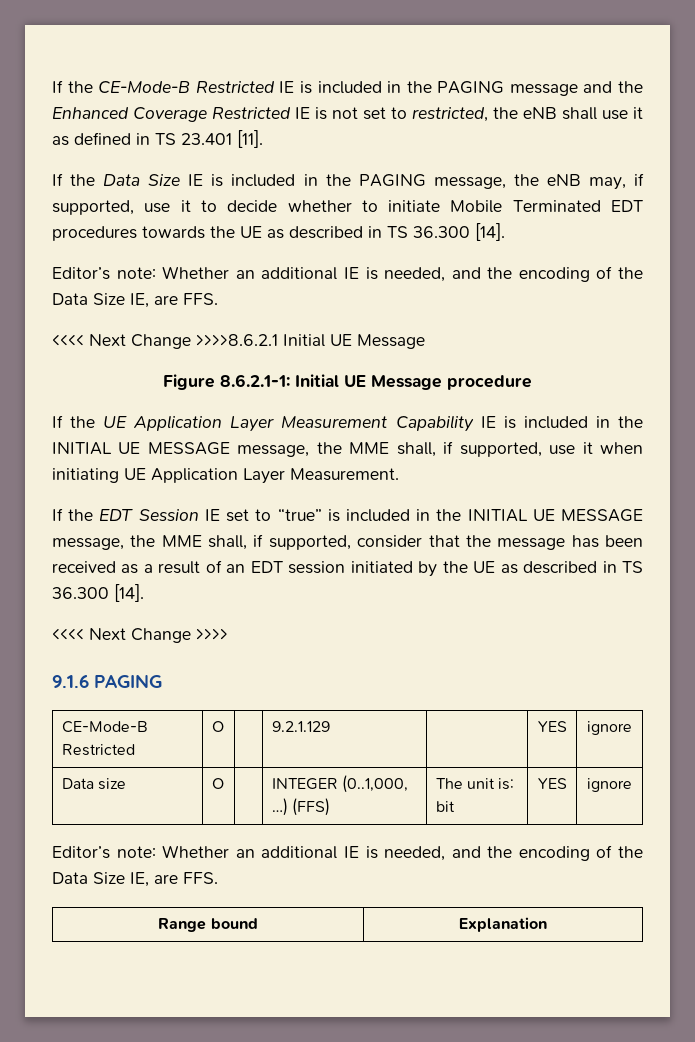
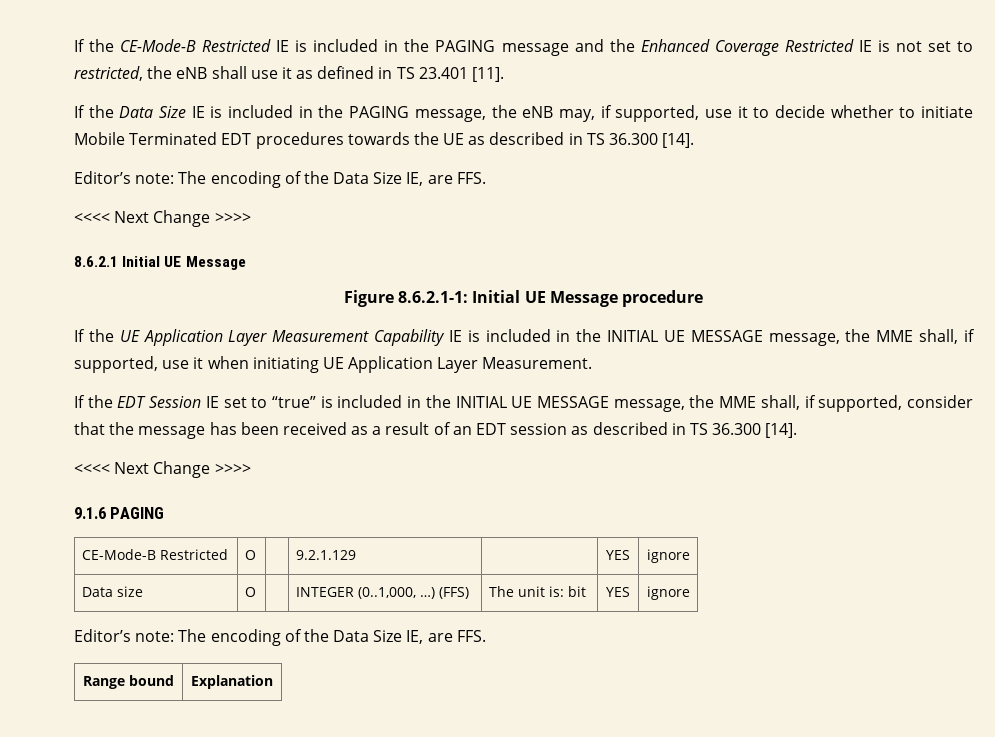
[162,266,513,282] Whether an additional IE is needed, and the -> [178,171,207,184] The
[196,334,278,346] >>>>8.6.2.1 -> [214,213,251,223] [74,256,118,267] >>>> // 8.6.2.1
[350,561,496,577] initiated by the UE -> (568, 429) none
[162,845,513,861] Whether an additional IE is needed, and the -> [178,629,207,642] The

